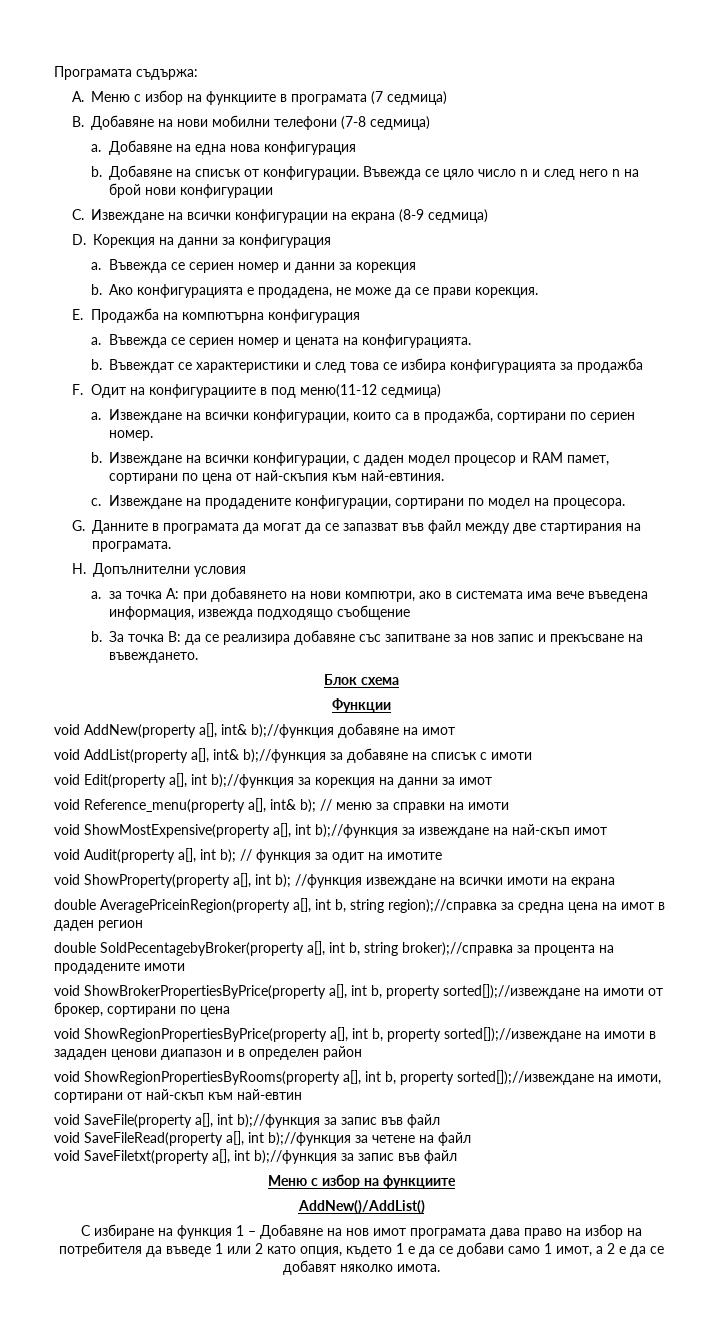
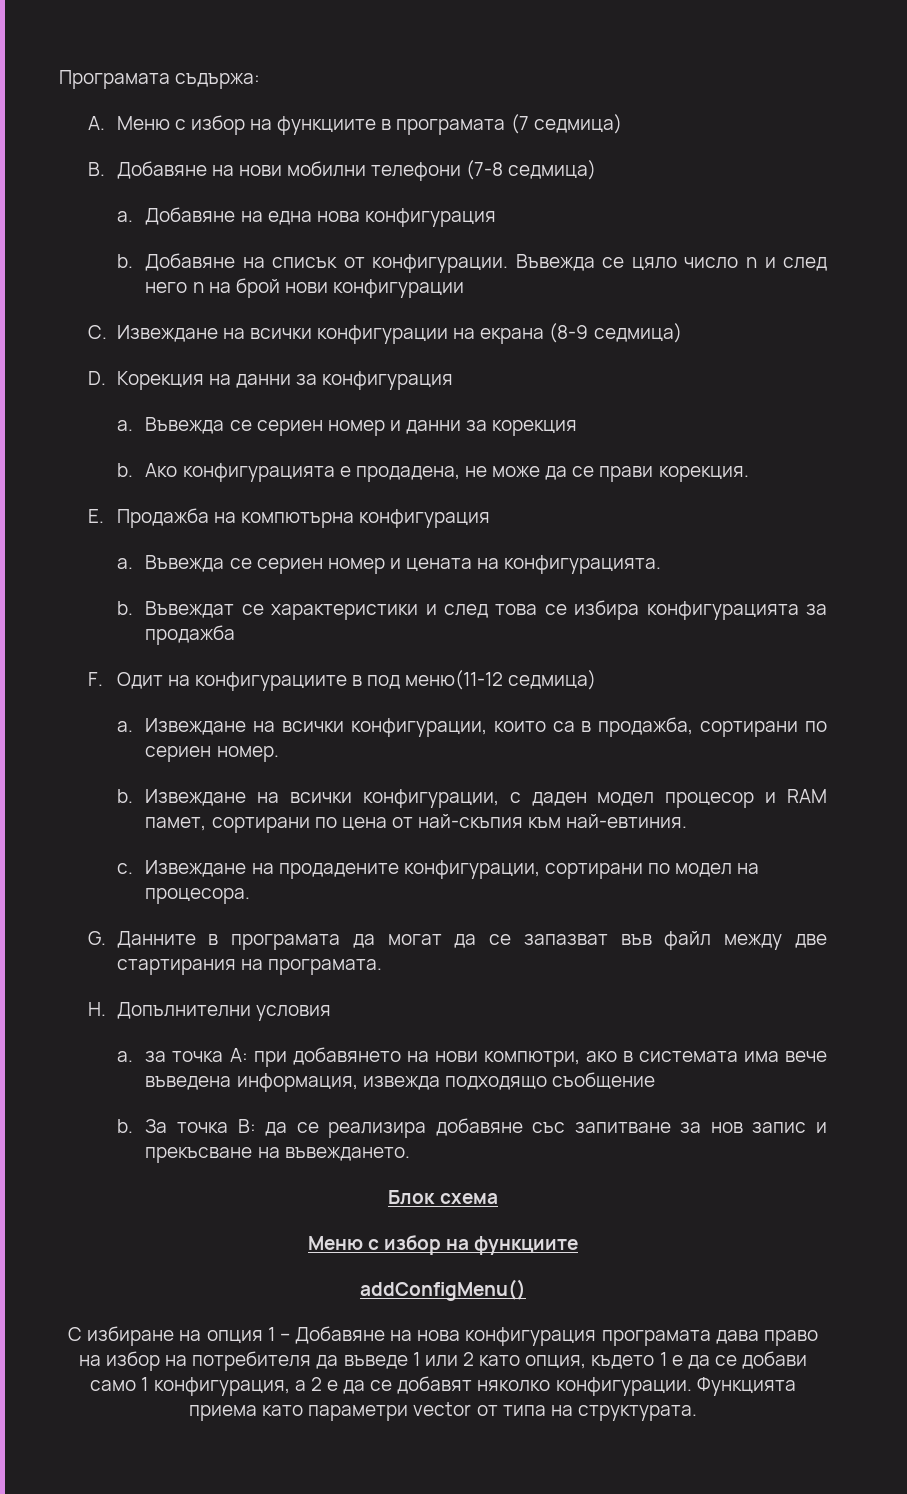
[332,698,391,713] [54,723,455,738] [54,748,532,763] [54,773,492,788] [54,798,509,813] [54,823,607,838] [54,848,442,863] [54,873,615,888] [54,898,665,913] [54,920,143,931] [54,941,614,956] [54,963,185,974] [54,984,663,999] [54,1002,230,1017] [54,1027,656,1042] [54,1046,362,1060] [54,1070,661,1085] [54,1089,302,1103] [54,1113,440,1128] [54,1131,471,1146] [54,1149,457,1164] // Функции // void AddNew(property a[], int& b);//функция добавяне на имот // void AddList(property a[], int& b);//функция за добавяне на списък с имоти // void Edit(property a[], int b);//функция за корекция на данни за имот // void Reference_menu(property a[], int& b); // меню за справки на имоти // void ShowMostExpensive(property a[], int b);//функция за извеждане на най-скъп имот // void Audit(property a[], int b); // функция за одит на имотите // void ShowProperty(property a[], int b); //функция извеждане на всички имоти на екрана // double AveragePriceinRegion(property a[], int b, string region);//справка за средна цена на имот в даден регион // double SoldPecentagebyBroker(property a[], int b, string broker);//справка за процента на продадените имоти // void ShowBrokerPropertiesByPrice(property a[], int b, property sorted[]);//извеждане на имоти от брокер, сортирани по цена // void ShowRegionPropertiesByPrice(property a[], int b, property sorted[]);//извеждане на имоти в зададен ценови диапазон и в определен район // void ShowRegionPropertiesByRooms(property a[], int b, property sorted[]);//извеждане на имоти, сортирани от най-скъп към най-евтин // void SaveFile(property a[], int b);//функция за запис във файл // void SaveFileRead(property a[], int b);//функция за четене на файл // void SaveFiletxt(property a[], int b);//функция за запис във файл -> (498, 1198) none
[297,1200,425,1214] AddNew()/AddList() -> [360,1279,526,1301] addConfigMenu()
[177,1225,232,1239] функция -> [206,1330,263,1343] опция
[346,1228,406,1236] нов имот -> [417,1327,597,1346] нова конфигурация
[556,1246,592,1257] имот, -> [153,1377,290,1396] конфигурация,
[397,1264,440,1272] имота. -> [555,1377,796,1396] [189,1402,697,1421] конфигурации. Функцията приема като параметри vector от типа на структурата.

